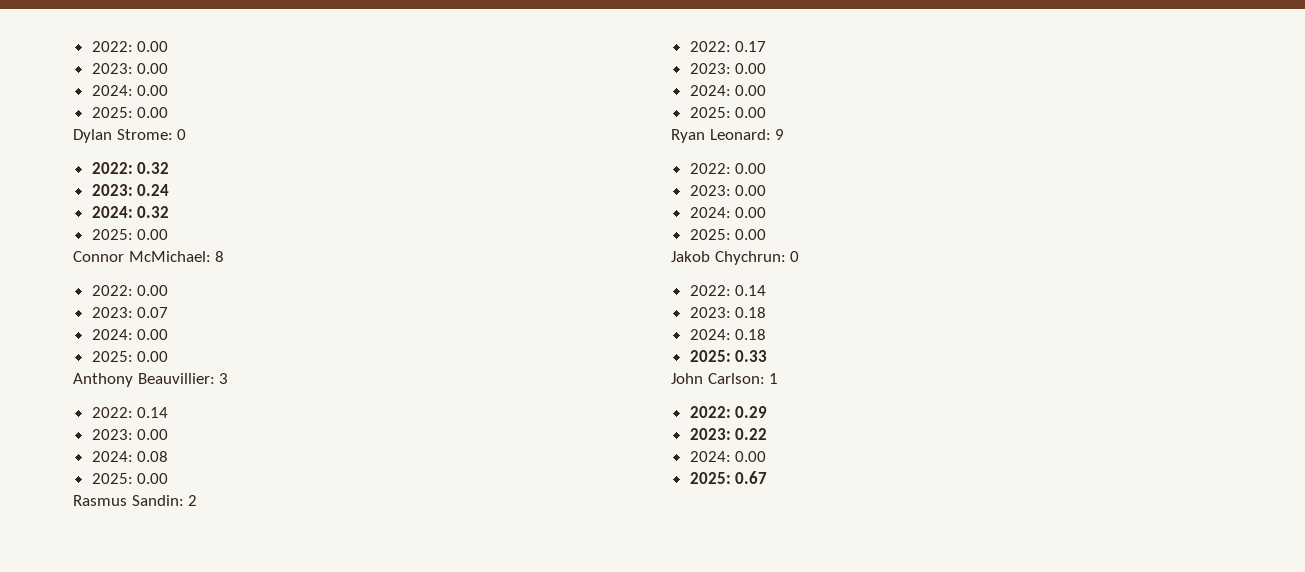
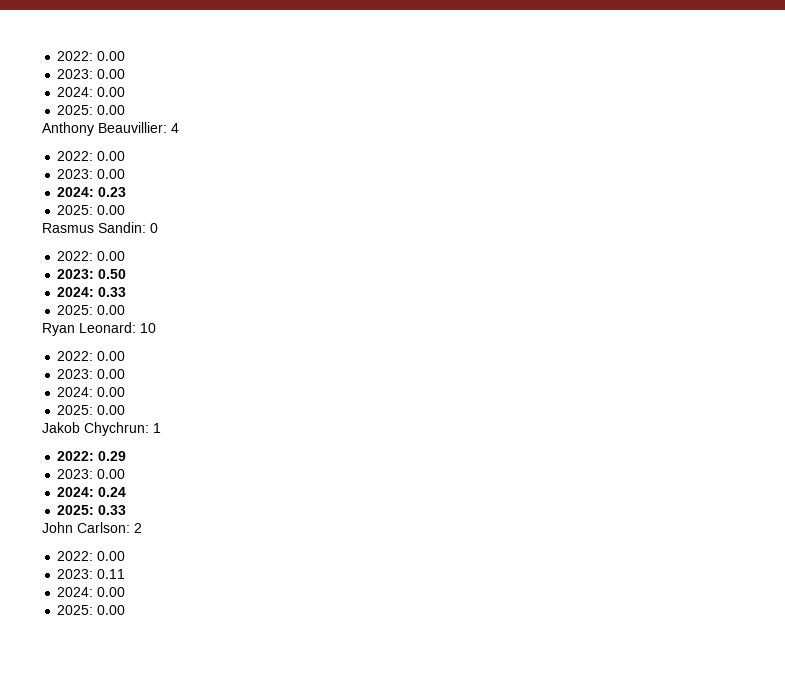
[91,41,169,52] [91,63,169,74] [91,85,169,96] [91,107,169,118] [73,129,187,143] [91,162,170,174] [91,184,170,196] [91,206,170,218] [91,229,169,240] [73,251,225,262] [91,285,169,296] [91,307,169,318] [91,329,169,340] [91,351,169,362] [73,373,229,387] [91,407,169,418] [91,429,169,440] [91,451,169,462] 2022: 0.00 // 2023: 0.00 // 2024: 0.00 // 2025: 0.00 // Dylan Strome: 0 // 2022: 0.32 // 2023: 0.24 // 2024: 0.32 // 2025: 0.00 // Connor McMichael: 8 // 2022: 0.00 // 2023: 0.07 // 2024: 0.00 // 2025: 0.00 // Anthony Beauvillier: 3 // 2022: 0.14 // 2023: 0.00 // 2024: 0.08 -> [57,51,126,61] [57,69,126,79] [57,87,126,97] [57,105,126,115] [42,122,179,136] [57,151,126,161] [57,169,126,179] [57,187,127,197] 2022: 0.00 // 2023: 0.00 // 2024: 0.00 // 2025: 0.00 // Anthony Beauvillier: 4 // 2022: 0.00 // 2023: 0.00 // 2024: 0.23
[188,495,198,506] [689,41,767,52] [689,63,767,74] [689,85,767,96] 2 // 2022: 0.17 // 2023: 0.00 // 2024: 0.00 -> [150,223,158,233] [57,251,126,261] [57,269,127,279] [57,287,127,297] 0 // 2022: 0.00 // 2023: 0.50 // 2024: 0.33
[775,129,785,140] 9 -> [140,323,156,333] 10
[790,251,800,262] [689,285,767,296] [689,307,767,318] [689,329,767,340] 0 // 2022: 0.14 // 2023: 0.18 // 2024: 0.18 -> [153,423,161,433] [57,451,127,461] [57,469,126,479] [57,487,127,497] 1 // 2022: 0.29 // 2023: 0.00 // 2024: 0.24
[769,373,779,384] [689,406,768,418] [689,428,768,440] [689,451,767,462] [689,471,768,484] 1 // 2022: 0.29 // 2023: 0.22 // 2024: 0.00 // 2025: 0.67 -> [134,523,142,533] [57,551,126,561] [57,569,126,579] [57,587,126,597] [57,605,126,615] 2 // 2022: 0.00 // 2023: 0.11 // 2024: 0.00 // 2025: 0.00

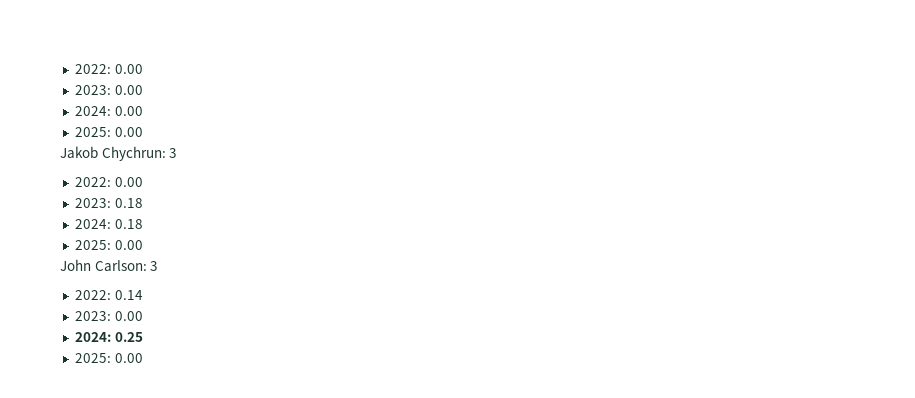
[57,51,126,61] [57,69,126,79] [57,87,126,97] [57,105,126,115] [42,122,179,136] [57,151,126,161] [57,169,126,179] [57,187,127,197] [57,205,126,215] [42,222,158,233] [57,251,126,261] [57,269,127,279] [57,287,127,297] [57,305,126,315] [42,322,156,336] [57,351,126,361] [57,369,126,379] [57,387,126,397] [57,405,126,415] 2022: 0.00 // 2023: 0.00 // 2024: 0.00 // 2025: 0.00 // Anthony Beauvillier: 4 // 2022: 0.00 // 2023: 0.00 // 2024: 0.23 // 2025: 0.00 // Rasmus Sandin: 0 // 2022: 0.00 // 2023: 0.50 // 2024: 0.33 // 2025: 0.00 // Ryan Leonard: 10 // 2022: 0.00 // 2023: 0.00 // 2024: 0.00 // 2025: 0.00 -> [74,64,143,74] [74,85,143,95] [74,106,143,116] [74,127,143,137] 2022: 0.00 // 2023: 0.00 // 2024: 0.00 // 2025: 0.00
[153,423,161,433] [57,451,127,461] [57,469,126,479] [57,487,127,497] [57,505,127,515] [42,522,142,533] [57,551,126,561] [57,569,126,579] [57,587,126,597] 1 // 2022: 0.29 // 2023: 0.00 // 2024: 0.24 // 2025: 0.33 // John Carlson: 2 // 2022: 0.00 // 2023: 0.11 // 2024: 0.00 -> [169,148,178,158] [74,177,143,187] [74,198,143,208] [74,219,143,229] [74,240,143,250] [60,259,159,271] [74,290,143,300] [74,311,143,321] [74,332,143,342] 3 // 2022: 0.00 // 2023: 0.18 // 2024: 0.18 // 2025: 0.00 // John Carlson: 3 // 2022: 0.14 // 2023: 0.00 // 2024: 0.25

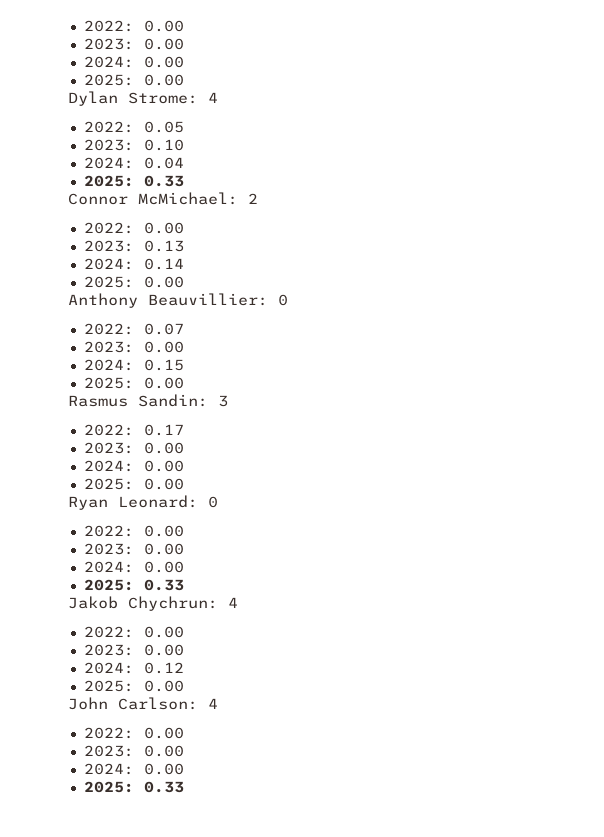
[60,146,178,161] [74,177,143,187] [74,198,143,208] [74,219,143,229] Jakob Chychrun: 3 // 2022: 0.00 // 2023: 0.18 // 2024: 0.18 -> [68,91,218,106] [83,121,184,133] [83,139,184,151] [83,157,184,169] [83,175,184,187] [68,192,258,205] [83,222,184,234] [83,240,184,252] [83,258,184,270] [83,276,184,288] [68,293,288,308] [83,323,184,335] [83,341,184,353] [83,359,184,371] [83,377,184,389] [68,394,228,407] [83,424,184,436] [83,442,184,454] [83,460,184,472] [83,478,184,490] [68,495,218,510] [83,525,184,537] [83,543,184,555] [83,561,184,573] [83,579,184,591] [68,596,238,611] [83,626,184,638] [83,644,184,656] [83,662,184,674] Dylan Strome: 4 // 2022: 0.05 // 2023: 0.10 // 2024: 0.04 // 2025: 0.33 // Connor McMichael: 2 // 2022: 0.00 // 2023: 0.13 // 2024: 0.14 // 2025: 0.00 // Anthony Beauvillier: 0 // 2022: 0.07 // 2023: 0.00 // 2024: 0.15 // 2025: 0.00 // Rasmus Sandin: 3 // 2022: 0.17 // 2023: 0.00 // 2024: 0.00 // 2025: 0.00 // Ryan Leonard: 0 // 2022: 0.00 // 2023: 0.00 // 2024: 0.00 // 2025: 0.33 // Jakob Chychrun: 4 // 2022: 0.00 // 2023: 0.00 // 2024: 0.12
[150,261,159,271] [74,290,143,300] [74,311,143,321] [74,332,143,342] [74,353,143,363] 3 // 2022: 0.14 // 2023: 0.00 // 2024: 0.25 // 2025: 0.00 -> [208,698,218,709] [83,727,184,739] [83,745,184,757] [83,763,184,775] [83,781,184,793] 4 // 2022: 0.00 // 2023: 0.00 // 2024: 0.00 // 2025: 0.33

